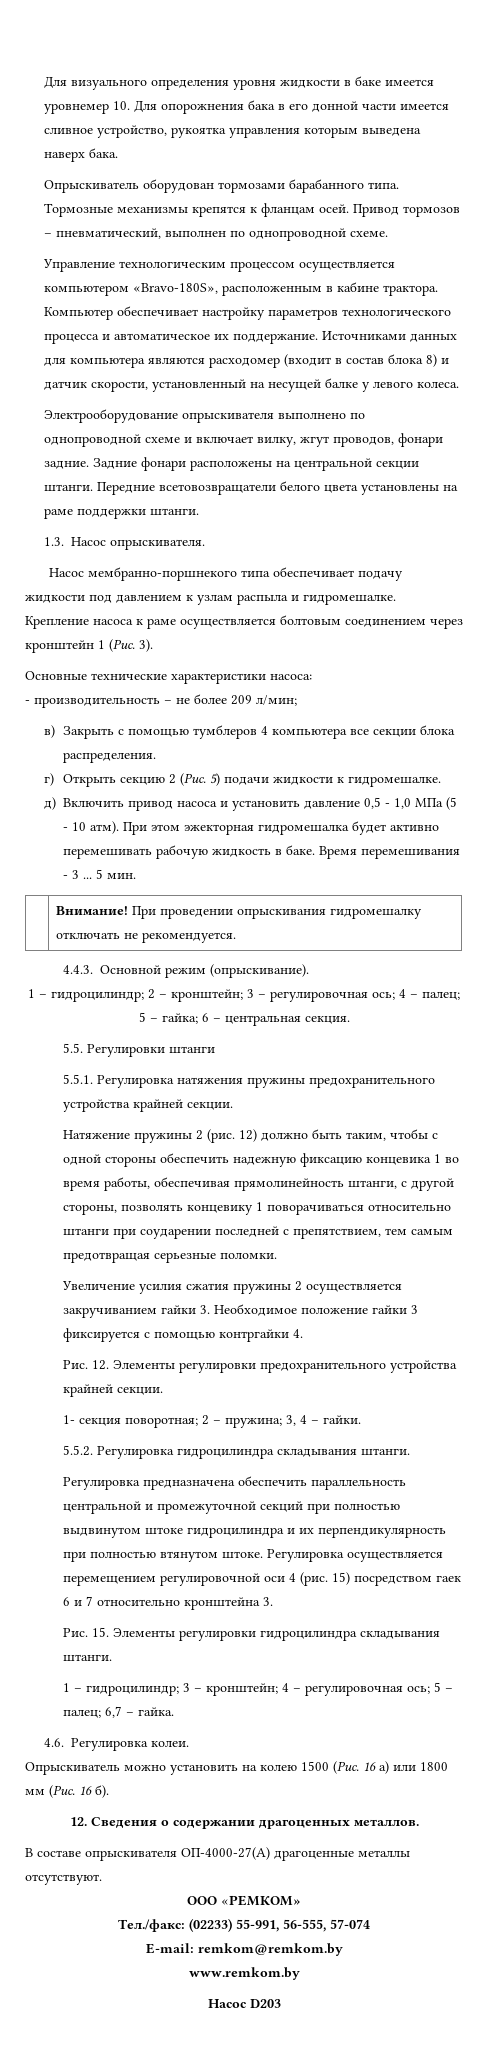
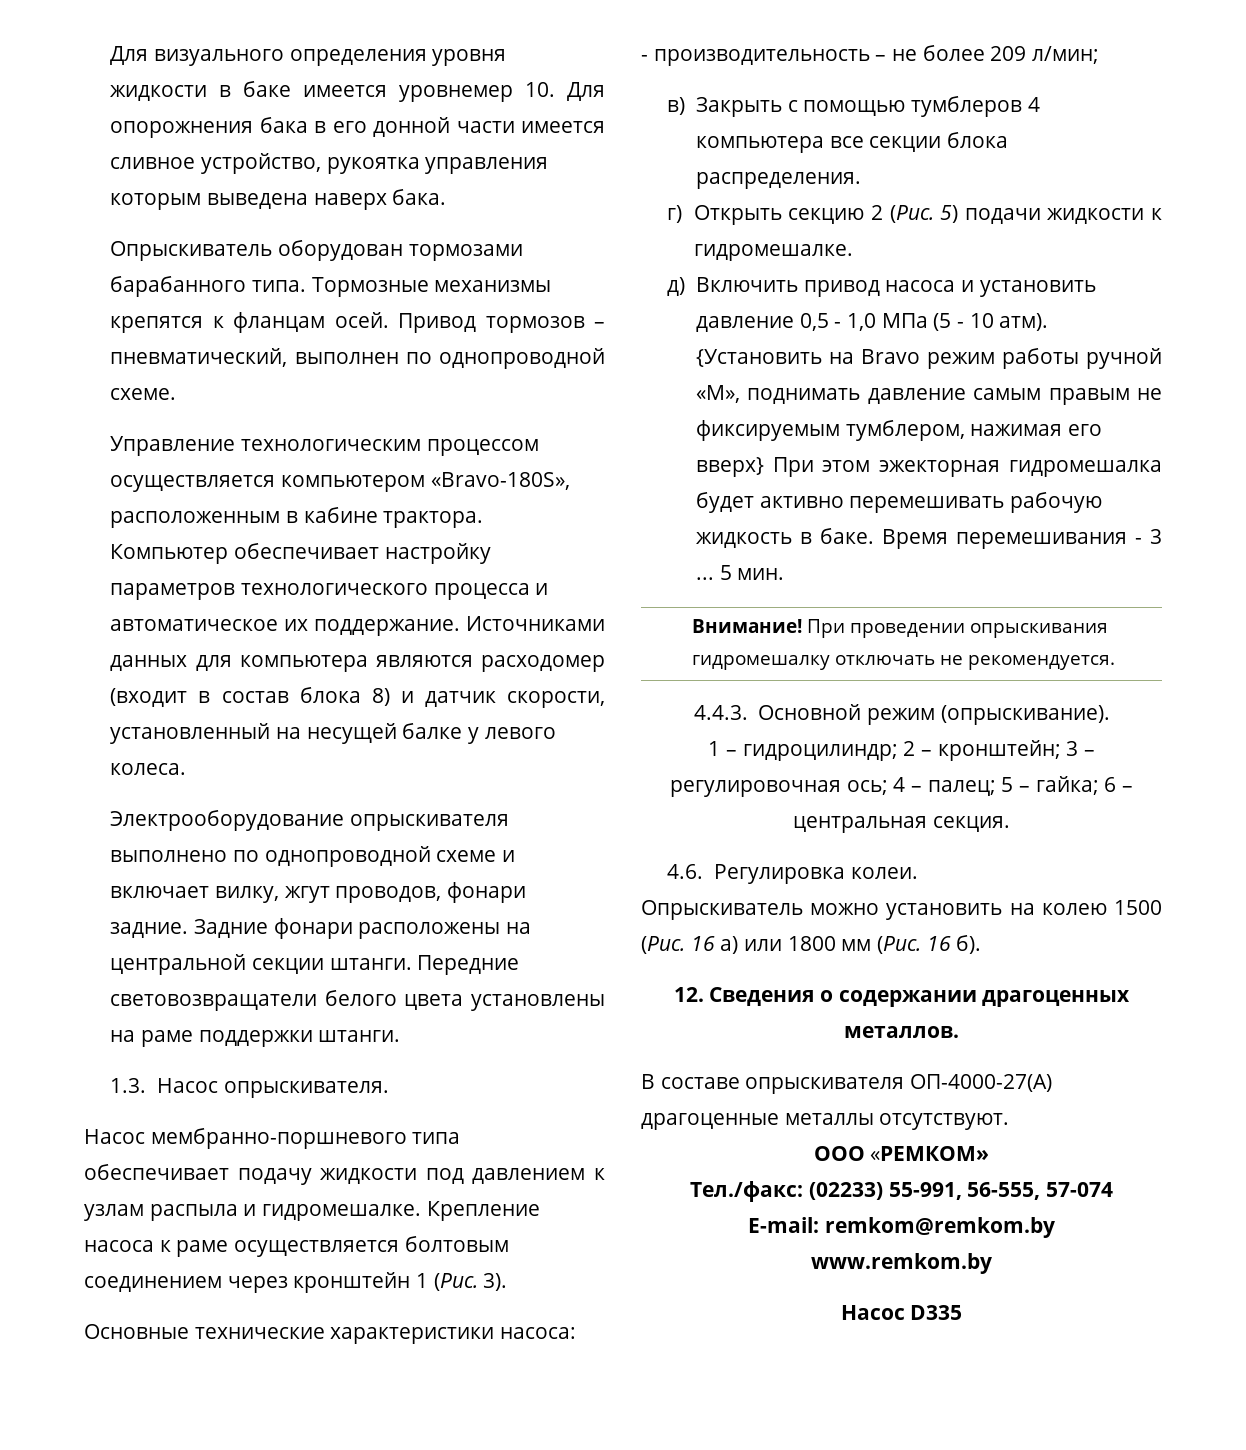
[159,484,277,495] всетовозвращатели -> [110,994,318,1011] световозвращатели
[88,567,238,581] мембранно-поршнекого -> [150,1128,407,1149] мембранно-поршневого
(120, 827) none -> [695,348,1162,369] [695,385,1162,405] [695,420,1102,441] [695,457,764,477] {Установить на Bravo режим работы ручной «M», поднимать давление самым правым не фиксируемым тумблером, нажимая его вверх}
[63,1043,216,1057] [63,1074,436,1088] [63,1099,234,1112] [63,1129,439,1143] [63,1153,460,1167] [63,1177,455,1191] [63,1202,452,1215] [63,1226,454,1239] [63,1252,278,1263] [62,1281,403,1294] [63,1304,419,1318] [63,1328,304,1342] [63,1360,458,1373] [63,1384,164,1397] [63,1415,362,1428] [63,1445,411,1459] [63,1476,407,1490] [63,1501,401,1514] [63,1527,447,1538] [63,1549,444,1562] [63,1572,462,1586] [63,1596,274,1610] [63,1627,441,1641] [63,1654,113,1662] [63,1682,454,1696] [63,1706,175,1718] // 5.5. Регулировки штанги // 5.5.1. Регулировка натяжения пружины предохранительного устройства крайней секции. // Натяжение пружины 2 (рис. 12) должно быть таким, чтобы с одной стороны обеспечить надежную фиксацию концевика 1 во время работы, обеспечивая прямолинейность штанги, с другой стороны, позволять концевику 1 поворачиваться относительно штанги при соударении последней с препятствием, тем самым предотвращая серьезные поломки. // Увеличение усилия сжатия пружины 2 осуществляется закручиванием гайки 3. Необходимое положение гайки 3 фиксируется с помощью контргайки 4. // Рис. 12. Элементы регулировки предохранительного устройства крайней секции. // 1- секция поворотная; 2 – пружина; 3, 4 – гайки. // 5.5.2. Регулировка гидроцилиндра складывания штанги. // Регулировка предназначена обеспечить параллельность центральной и промежуточной секций при полностью выдвинутом штоке гидроцилиндра и их перпендикулярность при полностью втянутом штоке. Регулировка осуществляется перемещением регулировочной оси 4 (рис. 15) посредством гаек 6 и 7 относительно кронштейна 3. // Рис. 15. Элементы регулировки гидроцилиндра складывания штанги. // 1 – гидроцилиндр; 3 – кронштейн; 4 – регулировочная ось; 5 – палец; 6,7 – гайка. -> (1010, 824) none
[249,1999,281,2008] D203 -> [910,1305,963,1320] D335

